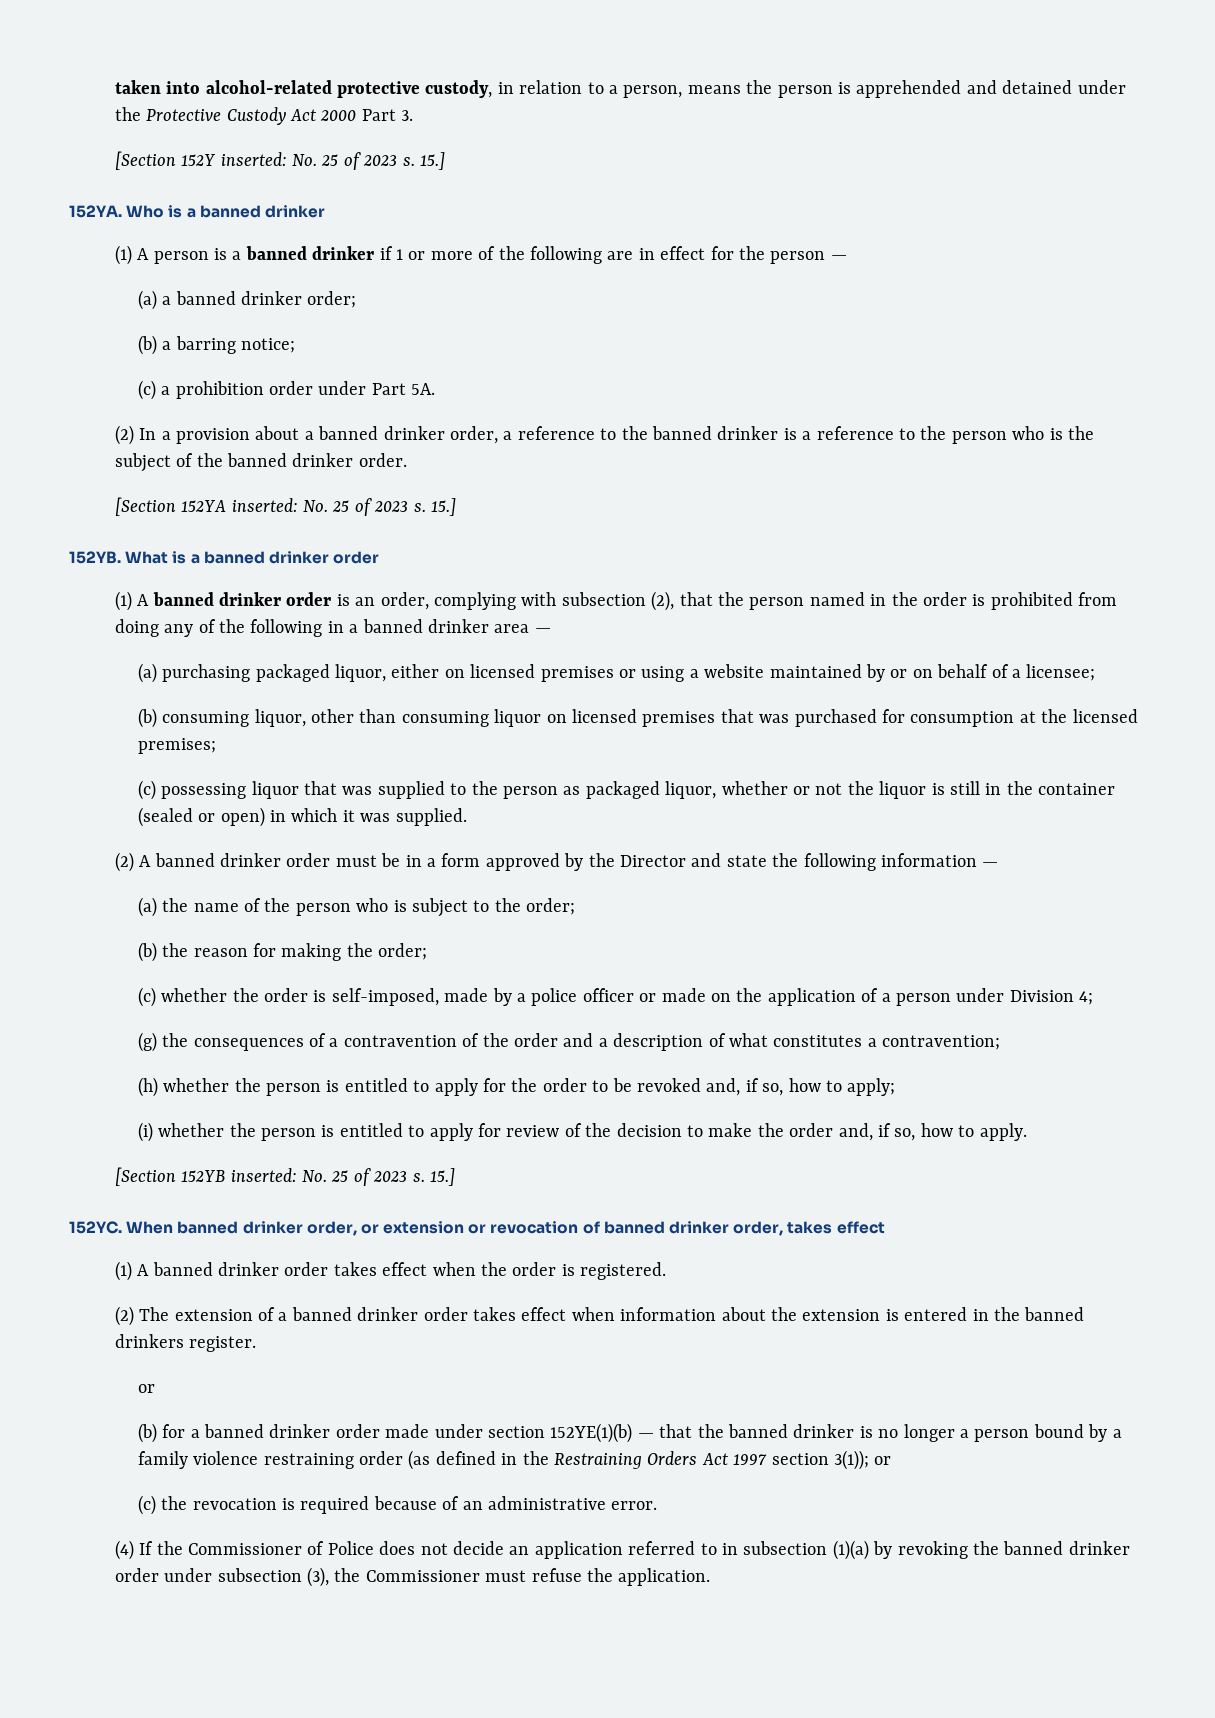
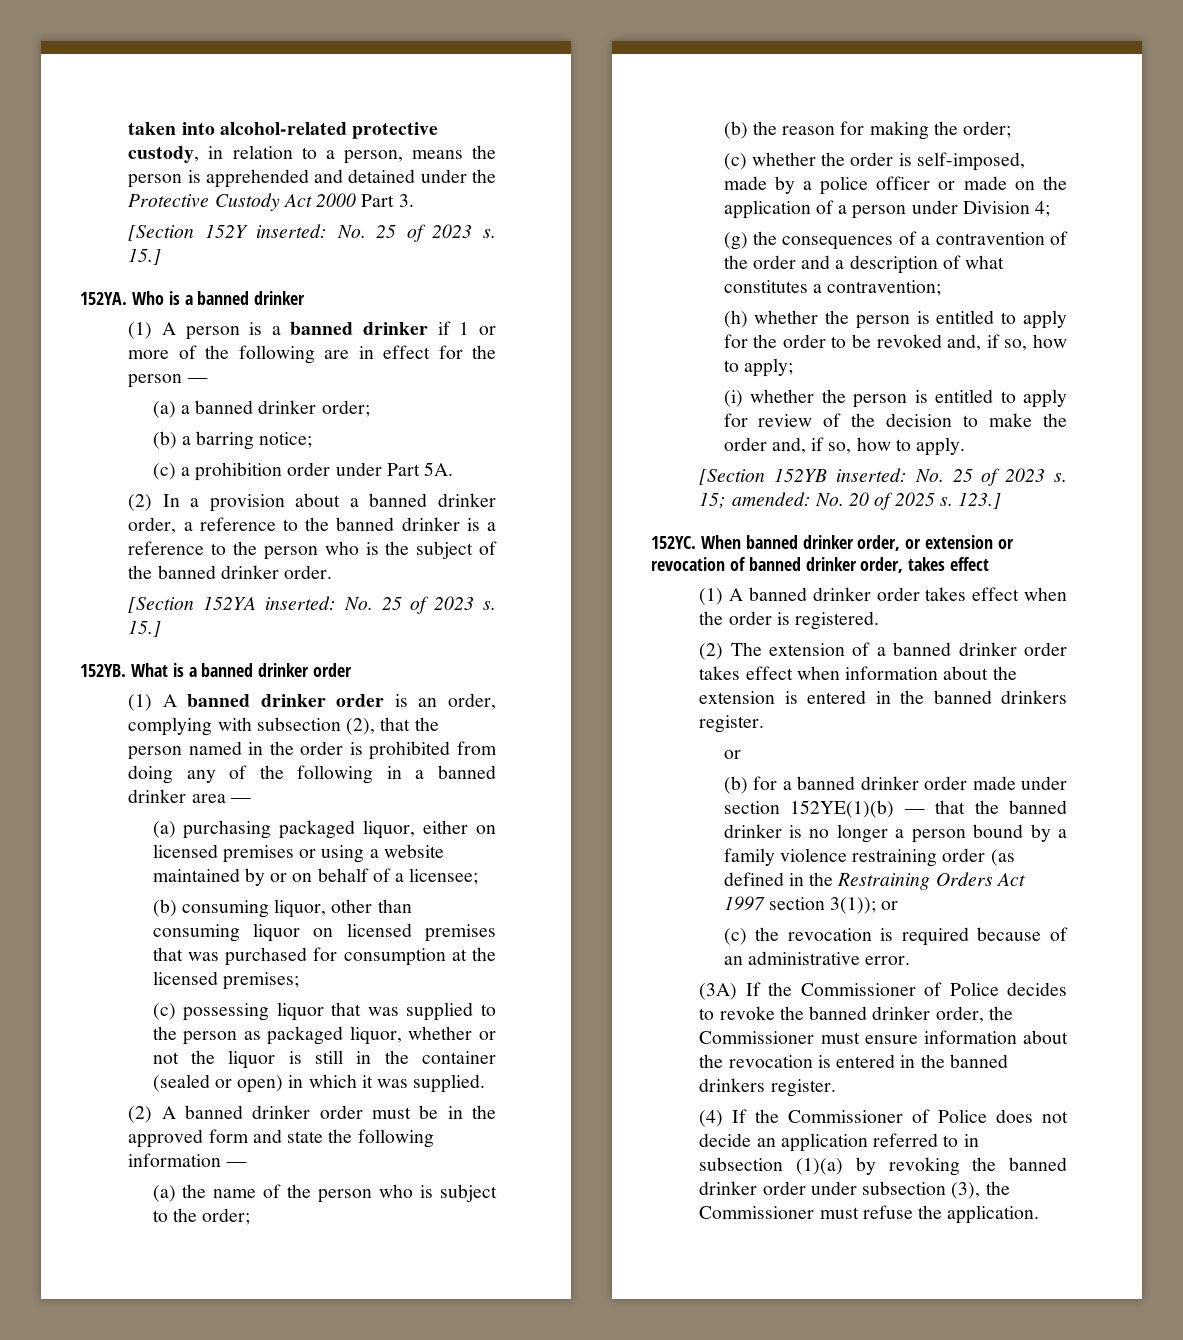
[427,853,687,871] a form approved by the Director -> [472,1105,497,1119] [128,1129,249,1148] the approved form
[430,1168,456,1186] 15.] -> [699,492,1002,510] 15; amended: No. 20 of 2025 s. 123.]
(658, 1505) none -> [699,982,1067,1000] [699,1006,1013,1023] [699,1030,1068,1044] [699,1054,1008,1068] [699,1078,836,1097] // (3A) If the Commissioner of Police decides to revoke the banned drinker order, the Commissioner must ensure information about the revocation is entered in the banned drinkers register.

